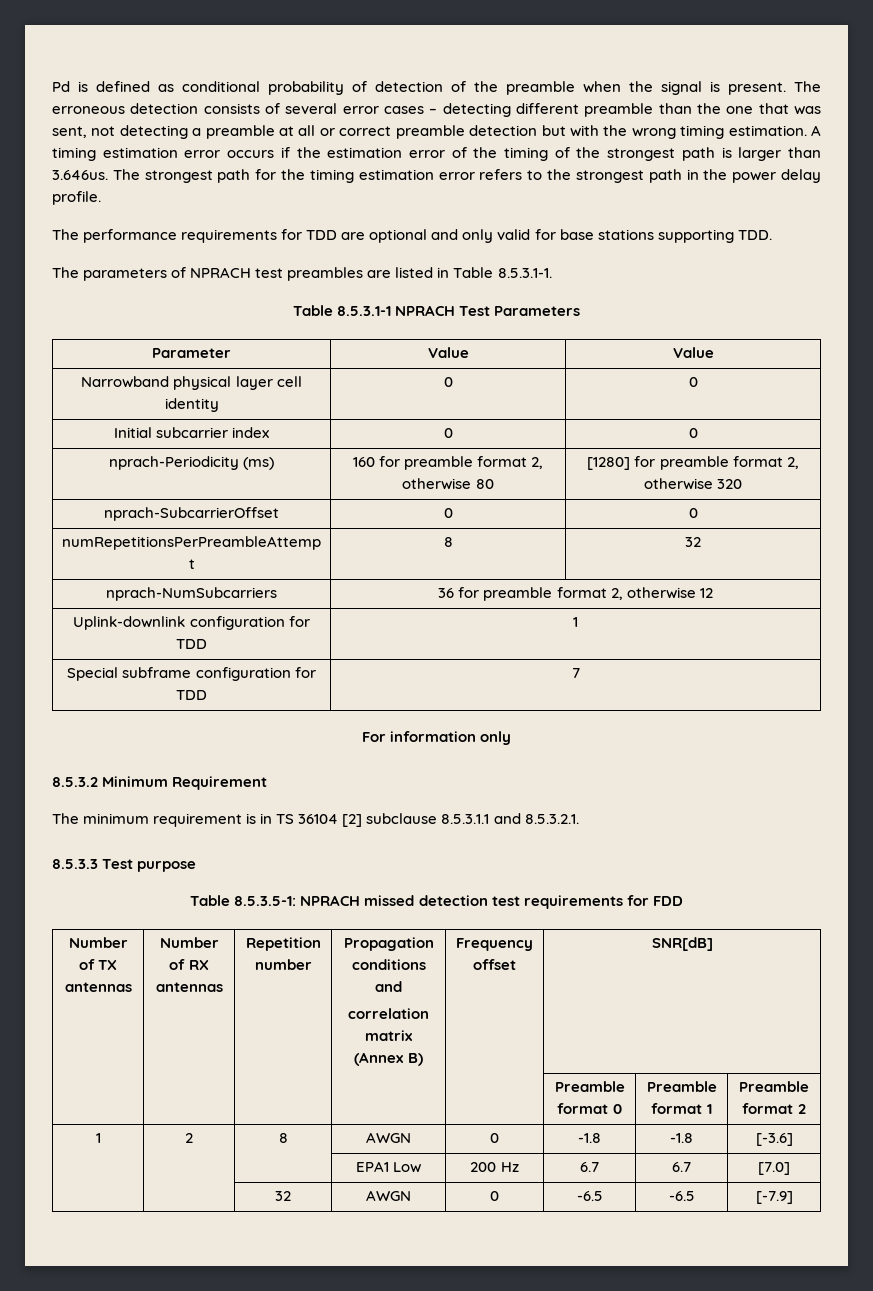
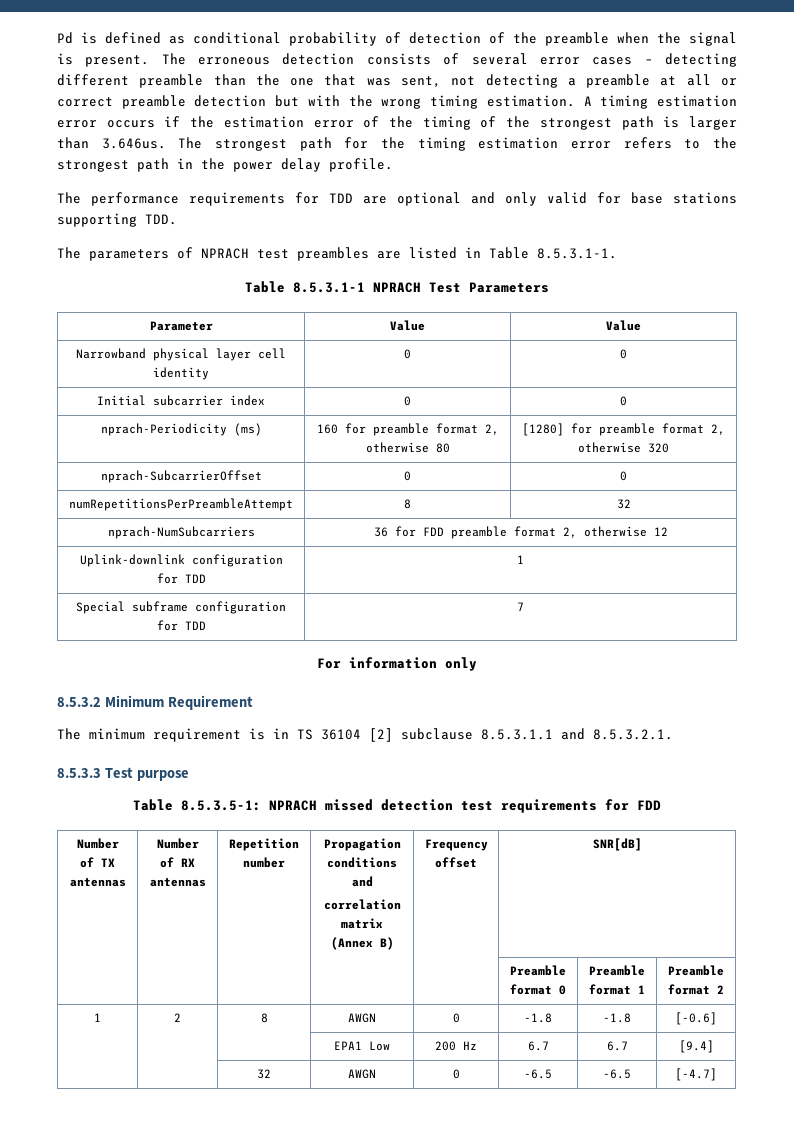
(480, 592) none -> [422,527,444,536] FDD
[755,1133,793,1146] [-3.6] -> [675,1012,717,1025] [-0.6]
[758,1162,790,1175] [7.0] -> [678,1040,714,1053] [9.4]
[755,1191,793,1204] [-7.9] -> [675,1068,717,1081] [-4.7]

